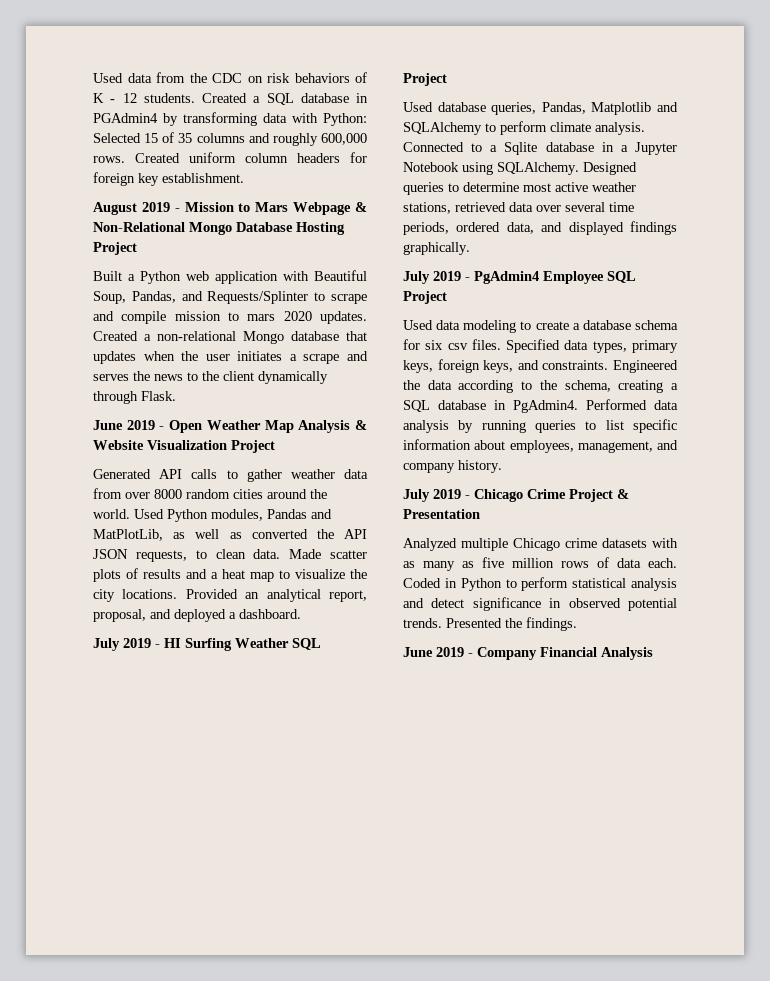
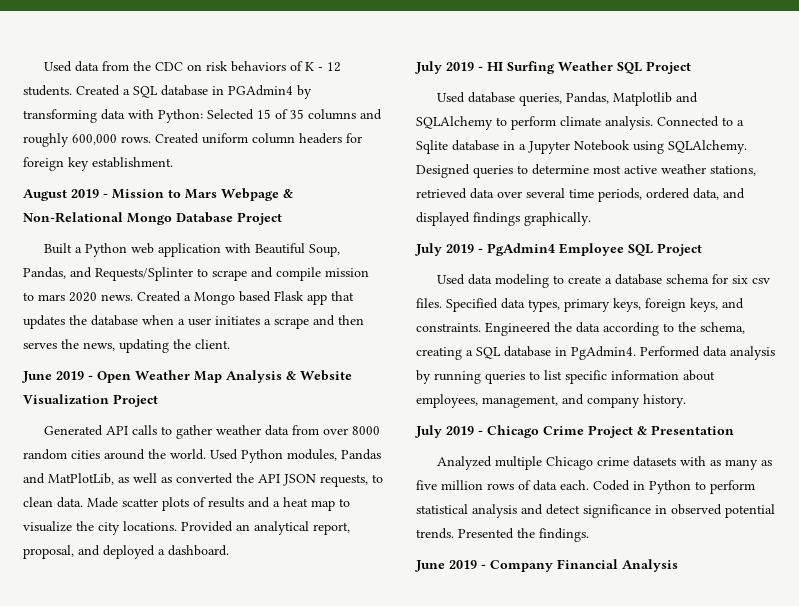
[296,222,345,235] Hosting -> (233, 217) none
[320,311,367,324] [93,331,367,344] [93,351,199,364] updates. Created a non-relational Mongo database that updates when the -> [101,291,354,305] [23,315,185,329] news. Created a Mongo based Flask app that updates the database when a
(369, 356) none -> [338,315,364,325] then
[154,371,328,384] [93,391,176,404] news to the client dynamically through Flask. -> [83,339,230,353] news, updating the client.

